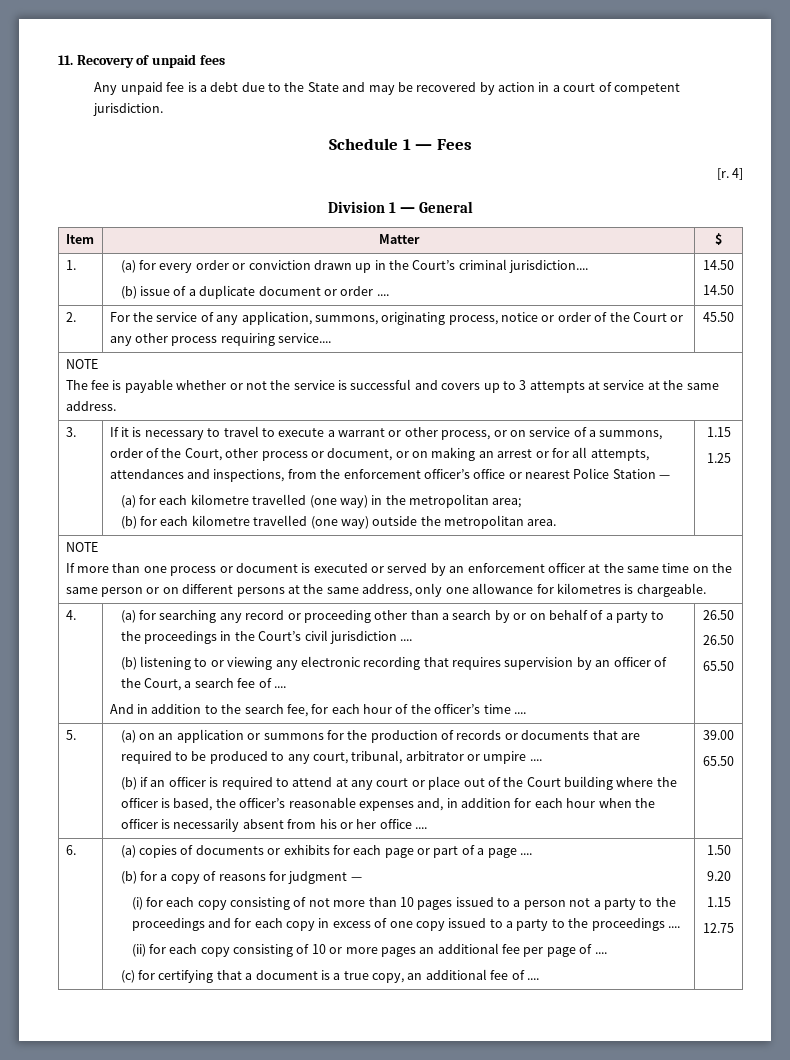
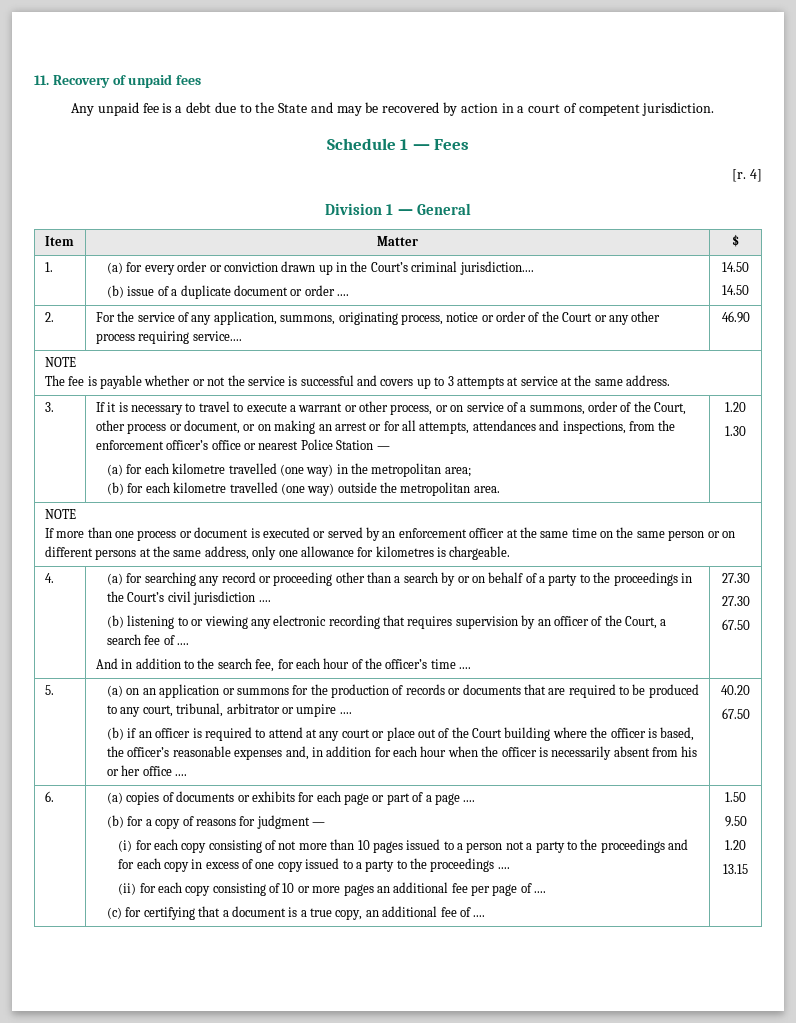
[703,312,734,322] 45.50 -> [721,311,750,323] 46.90
[706,427,731,437] [706,453,731,463] 1.15 // 1.25 -> [725,402,746,412] [725,426,746,436] 1.20 // 1.30
[703,610,734,620] [703,635,734,645] [703,661,734,671] 26.50 // 26.50 // 65.50 -> [721,573,750,583] [721,596,750,606] [721,619,750,630] 27.30 // 27.30 // 67.50
[703,730,734,740] [703,756,734,766] 39.00 // 65.50 -> [721,685,750,695] [721,708,750,719] 40.20 // 67.50
[706,871,731,881] [706,897,731,907] [703,923,734,933] 9.20 // 1.15 // 12.75 -> [724,816,747,827] [725,840,746,850] [723,864,748,874] 9.50 // 1.20 // 13.15

